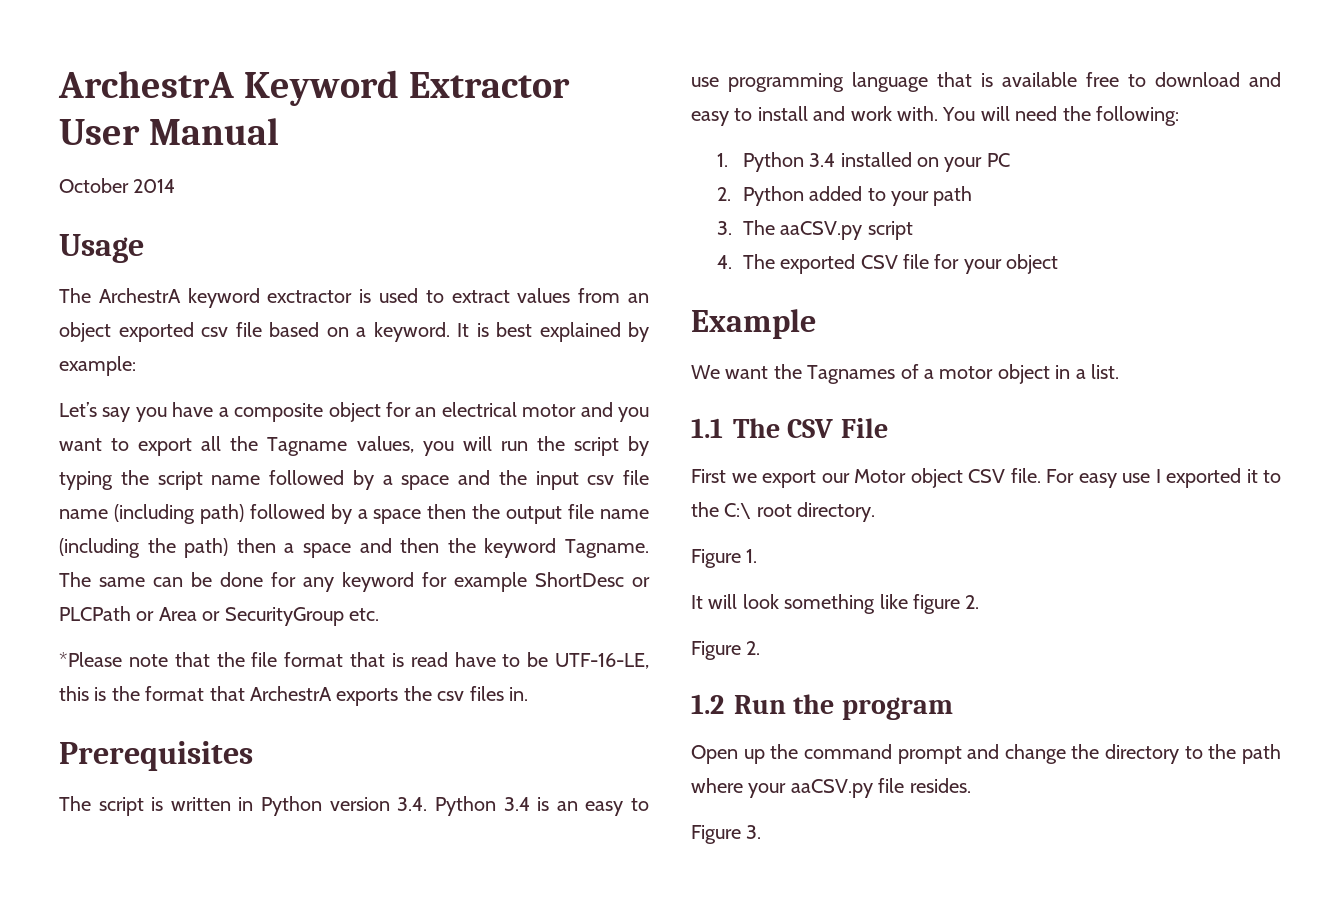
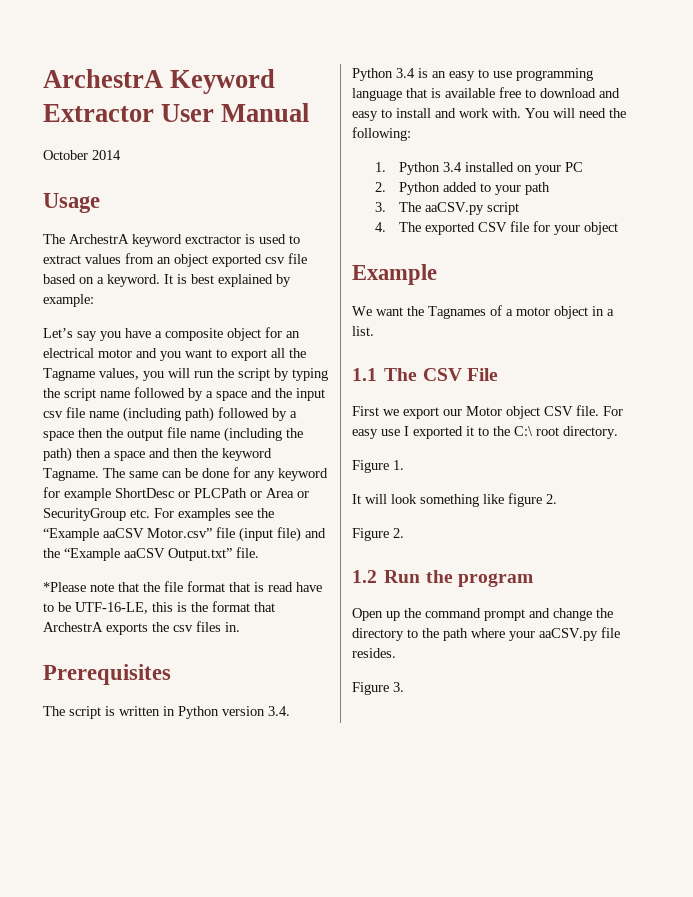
(379, 614) none -> [154,508,274,521] [43,527,326,542] [43,547,259,561] For examples see the “Example aaCSV Motor.csv” file (input file) and the “Example aaCSV Output.txt” file.

